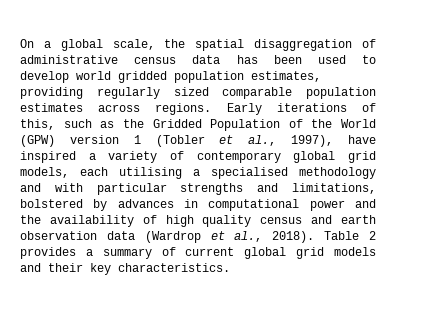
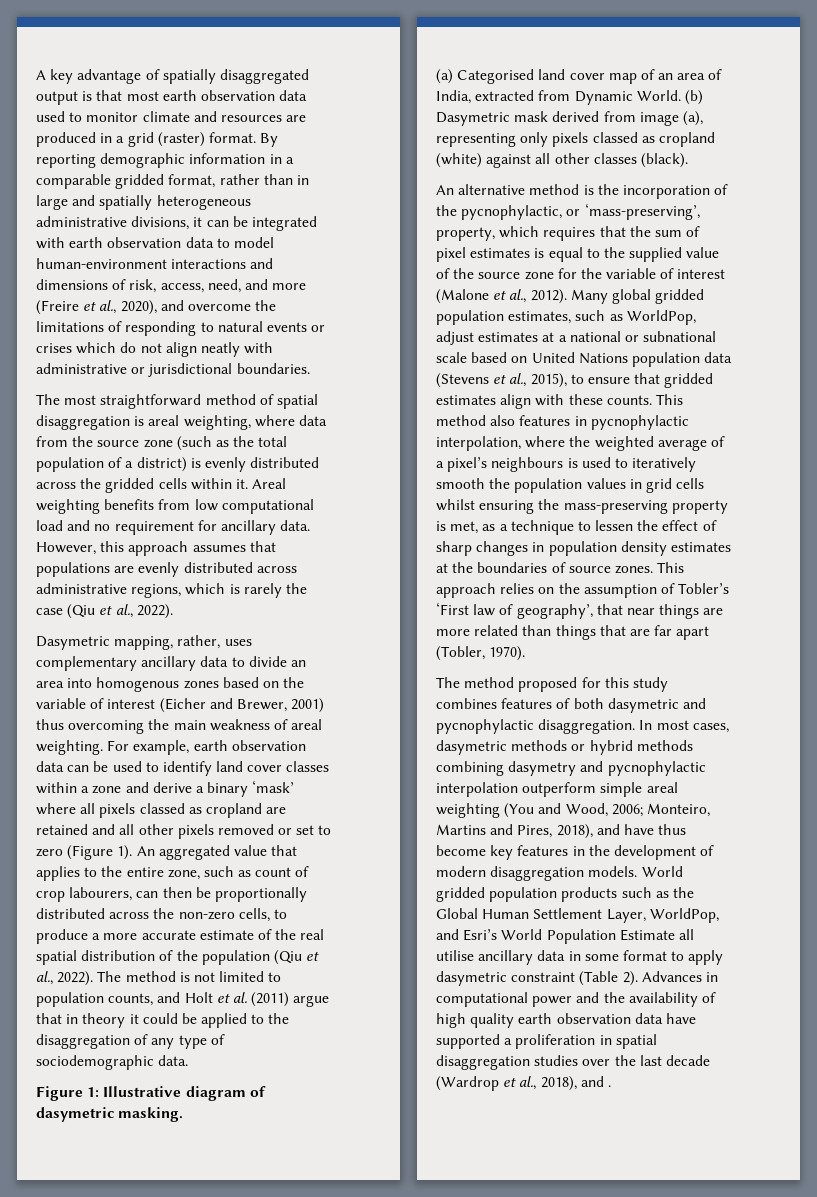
[20,39,376,51] [20,55,376,64] [20,71,321,83] [20,87,376,99] [20,103,376,115] [20,119,376,131] [20,135,376,147] [20,151,376,163] [20,167,376,179] [20,183,377,195] [20,199,174,211] On a global scale, the spatial disaggregation of administrative census data has been used to develop world gridded population estimates, providing regularly sized comparable population estimates across regions. Early iterations of this, such as the Gridded Population of the World (GPW) version 1 (Tobler et al., 1997), have inspired a variety of contemporary global grid models, each utilising a specialised methodology and with particular strengths and limitations, bolstered by advances -> [36,69,309,84] [36,90,308,105] [36,111,307,122] [36,132,279,147] [36,153,294,168] [36,174,309,189] [36,195,251,210] [36,216,317,231] [36,237,274,249] [36,258,274,269] [36,279,307,293] [36,300,277,315] [36,321,326,336] [36,342,274,357] [36,363,310,377] [36,394,318,409] [36,415,327,430] [36,436,288,451] [36,457,320,472] [36,478,287,493] [36,499,314,514] [36,520,311,535] [36,541,276,556] [36,562,297,577] [36,583,307,598] [36,604,173,619] [36,635,252,650] [36,656,306,671] [36,677,305,692] [36,698,325,713] [36,719,323,734] [36,740,306,755] [36,761,330,776] [36,780,295,797] [36,803,287,818] [36,824,332,839] [36,845,298,860] [36,866,310,881] [36,887,307,902] [36,908,287,922] [36,929,325,944] [36,950,320,965] [36,971,282,986] [36,992,330,1007] [36,1013,290,1028] [36,1034,225,1049] [36,1055,189,1070] [36,1086,266,1101] [36,1107,184,1122] [436,69,723,84] [436,90,703,105] [436,111,703,126] [436,132,715,147] [436,153,688,168] [436,184,729,199] [436,203,700,220] [436,226,701,241] [436,247,720,262] [436,268,726,280] [436,289,705,304] [436,310,696,325] [436,331,717,345] [436,352,733,367] [436,373,714,388] [436,394,683,409] [436,415,689,430] [436,436,725,451] [436,457,697,472] [436,478,705,493] [436,499,728,514] [436,520,717,535] [436,541,731,556] [436,562,685,574] [436,583,730,598] [436,602,724,619] [436,625,710,640] [436,646,526,661] [436,677,668,692] [436,698,706,713] [436,719,729,734] [436,740,693,755] [436,761,706,776] [436,782,678,797] [436,803,710,818] [436,824,687,839] [436,845,715,860] [436,866,683,881] [436,887,694,902] [436,908,719,923] [436,929,694,944] [436,950,724,965] [436,971,702,986] A key advantage of spatially disaggregated output is that most earth observation data used to monitor climate and resources are produced in a grid (raster) format. By reporting demographic information in a comparable gridded format, rather than in large and spatially heterogeneous administrative divisions, it can be integrated with earth observation data to model human-environment interactions and dimensions of risk, access, need, and more (Freire et al., 2020), and overcome the limitations of responding to natural events or crises which do not align neatly with administrative or jurisdictional boundaries. // The most straightforward method of spatial disaggregation is areal weighting, where data from the source zone (such as the total population of a district) is evenly distributed across the gridded cells within it. Areal weighting benefits from low computational load and no requirement for ancillary data. However, this approach assumes that populations are evenly distributed across administrative regions, which is rarely the case (Qiu et al., 2022). // Dasymetric mapping, rather, uses complementary ancillary data to divide an area into homogenous zones based on the variable of interest (Eicher and Brewer, 2001) thus overcoming the main weakness of areal weighting. For example, earth observation data can be used to identify land cover classes within a zone and derive a binary ‘mask’ where all pixels classed as cropland are retained and all other pixels removed or set to zero (Figure 1). An aggregated value that applies to the entire zone, such as count of crop labourers, can then be proportionally distributed across the non-zero cells, to produce a more accurate estimate of the real spatial distribution of the population (Qiu et al., 2022). The method is not limited to population counts, and Holt et al. (2011) argue that in theory it could be applied to the disaggregation of any type of sociodemographic data. // Figure 1: Illustrative diagram of dasymetric masking. // (a) Categorised land cover map of an area of India, extracted from Dynamic World. (b) Dasymetric mask derived from image (a), representing only pixels classed as cropland (white) against all other classes (black). // An alternative method is the incorporation of the pycnophylactic, or ‘mass-preserving’, property, which requires that the sum of pixel estimates is equal to the supplied value of the source zone for the variable of interest (Malone et al., 2012). Many global gridded population estimates, such as WorldPop, adjust estimates at a national or subnational scale based on United Nations population data (Stevens et al., 2015), to ensure that gridded estimates align with these counts. This method also features in pycnophylactic interpolation, where the weighted average of a pixel’s neighbours is used to iteratively smooth the population values in grid cells whilst ensuring the mass-preserving property is met, as a technique to lessen the effect of sharp changes in population density estimates at the boundaries of source zones. This approach relies on the assumption of Tobler’s ‘First law of geography’, that near things are more related than things that are far apart (Tobler, 1970). // The method proposed for this study combines features of both dasymetric and pycnophylactic disaggregation. In most cases, dasymetric methods or hybrid methods combining dasymetry and pycnophylactic interpolation outperform simple areal weighting (You and Wood, 2006; Monteiro, Martins and Pires, 2018), and have thus become key features in the development of modern disaggregation models. World gridded population products such as the Global Human Settlement Layer, WorldPop, and Esri’s World Population Estimate all utilise ancillary data in some format to apply dasymetric constraint (Table 2). Advances
[260,215,376,224] [20,231,376,243] [20,247,376,259] [20,263,230,275] census and earth observation data (Wardrop et al., 2018). Table 2 provides a summary of current global grid models and their key characteristics. -> [518,1013,696,1024] [436,1034,657,1049] [436,1055,710,1070] [436,1076,611,1091] earth observation data have supported a proliferation in spatial disaggregation studies over the last decade (Wardrop et al., 2018), and .

